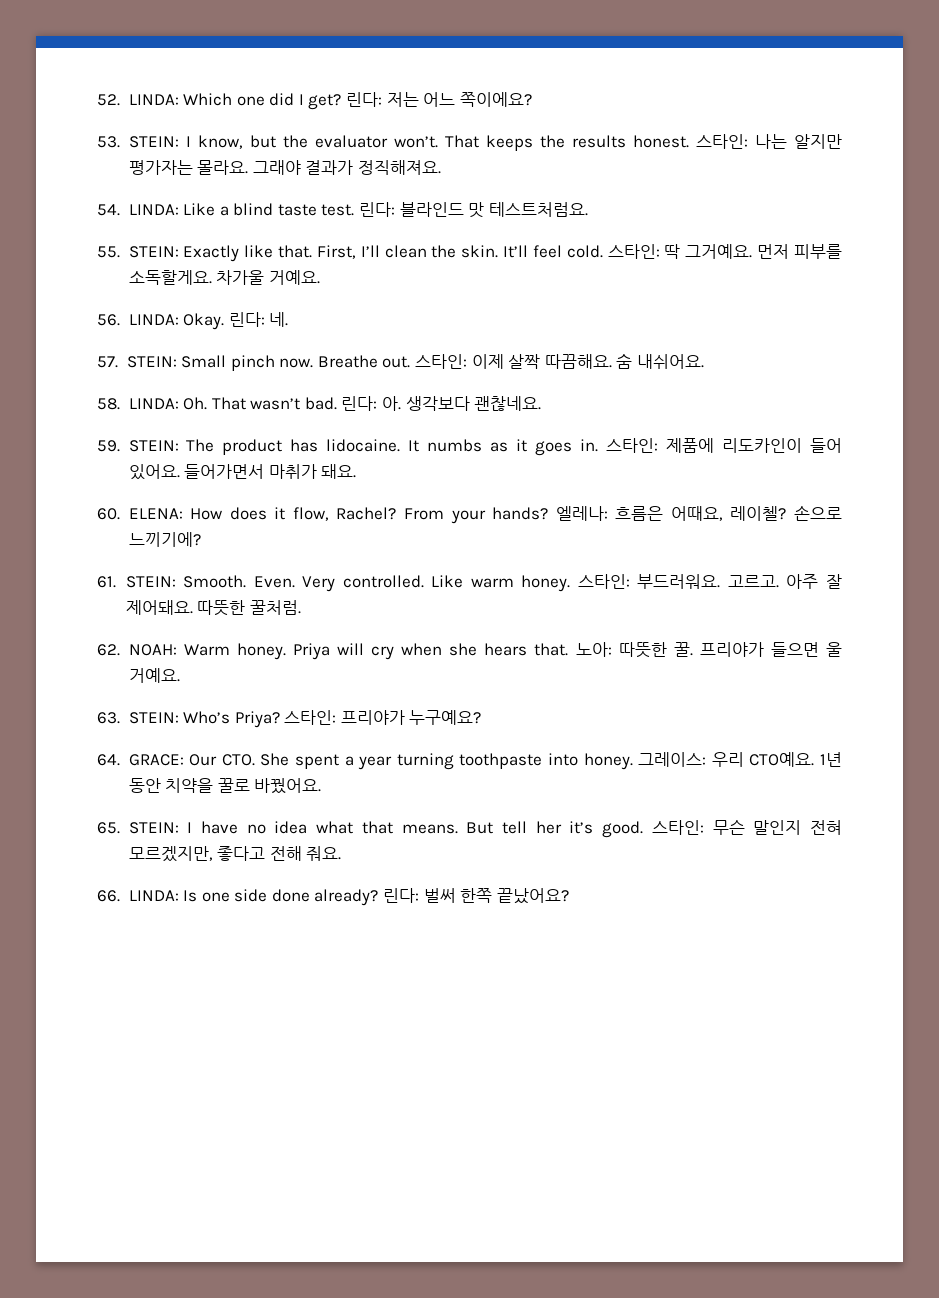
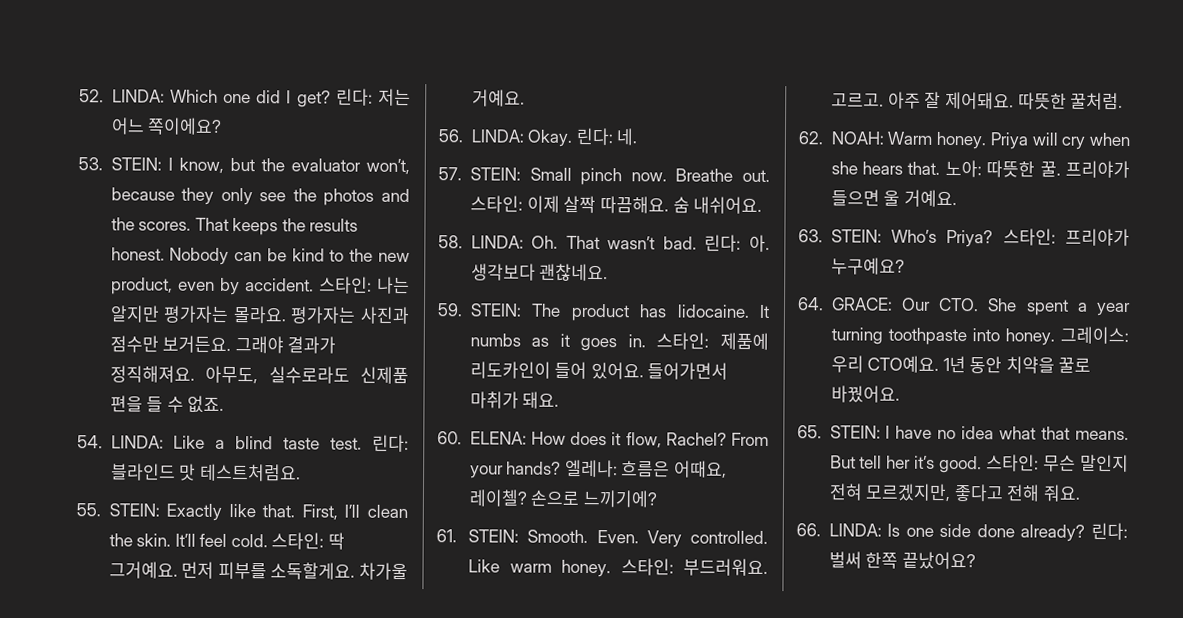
[393,136,438,148] won’t. -> [366,158,410,175] [110,187,410,206] [110,217,192,231] won’t, because they only see the photos and the scores.
(689, 141) none -> [169,247,410,265] [110,277,314,296] Nobody can be kind to the new product, even by accident.
(249, 167) none -> [290,306,410,324] [109,335,232,353] 평가자는 사진과 점수만 보거든요.
(441, 167) none -> [205,365,409,385] [109,395,225,413] 아무도, 실수로라도 신제품 편을 들 수 없죠.

